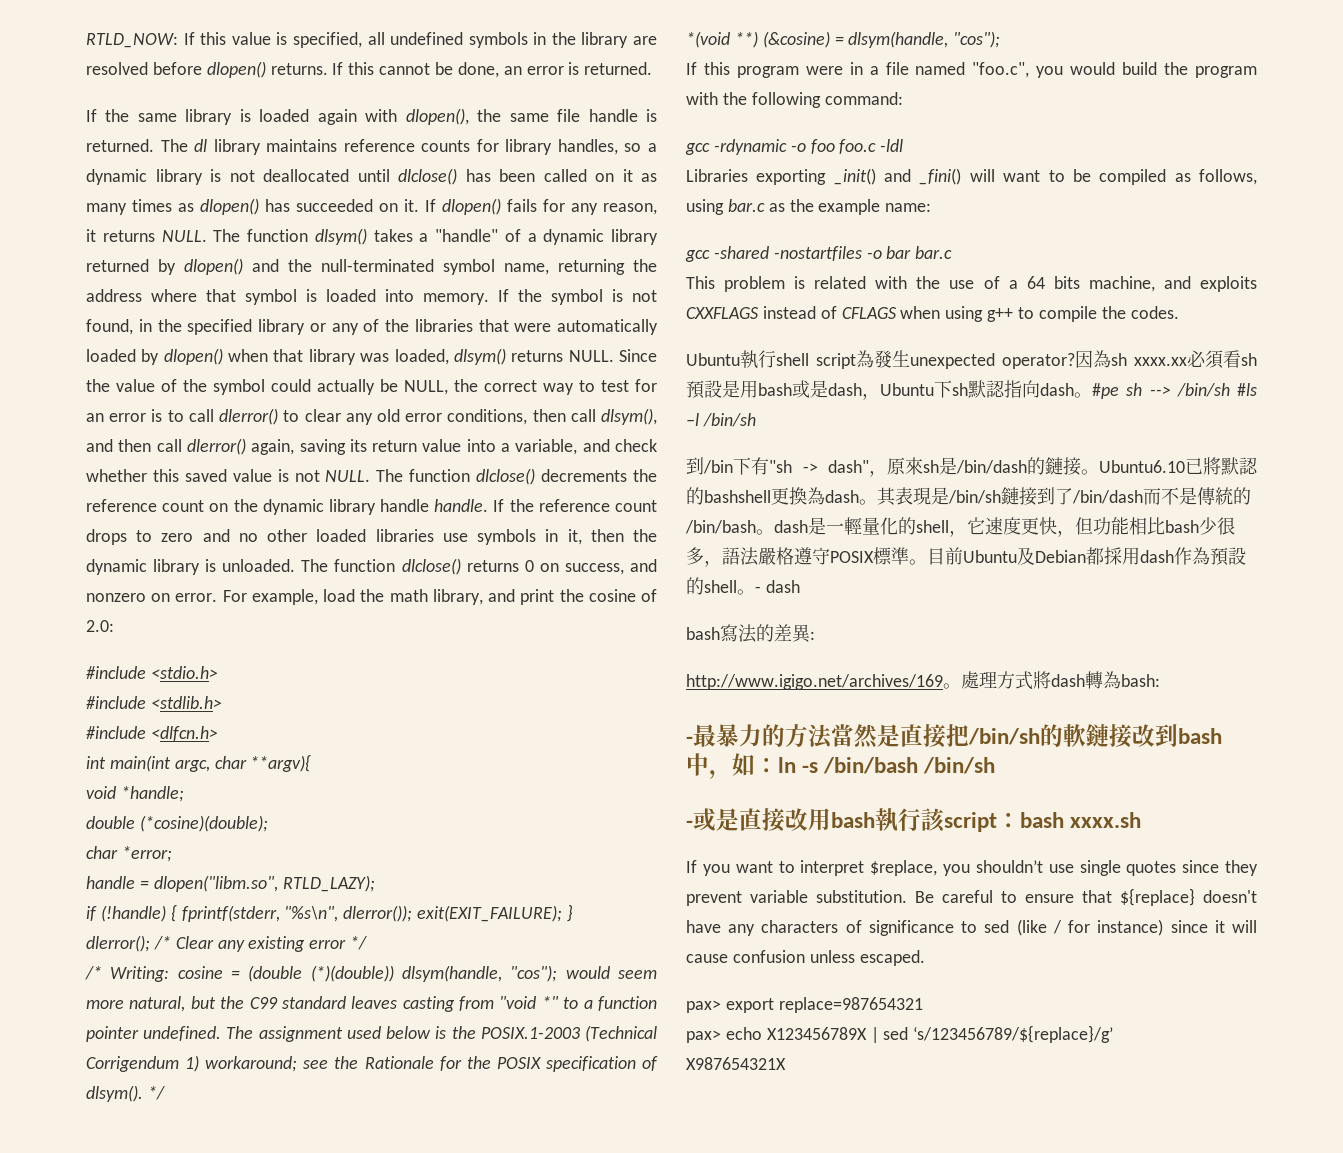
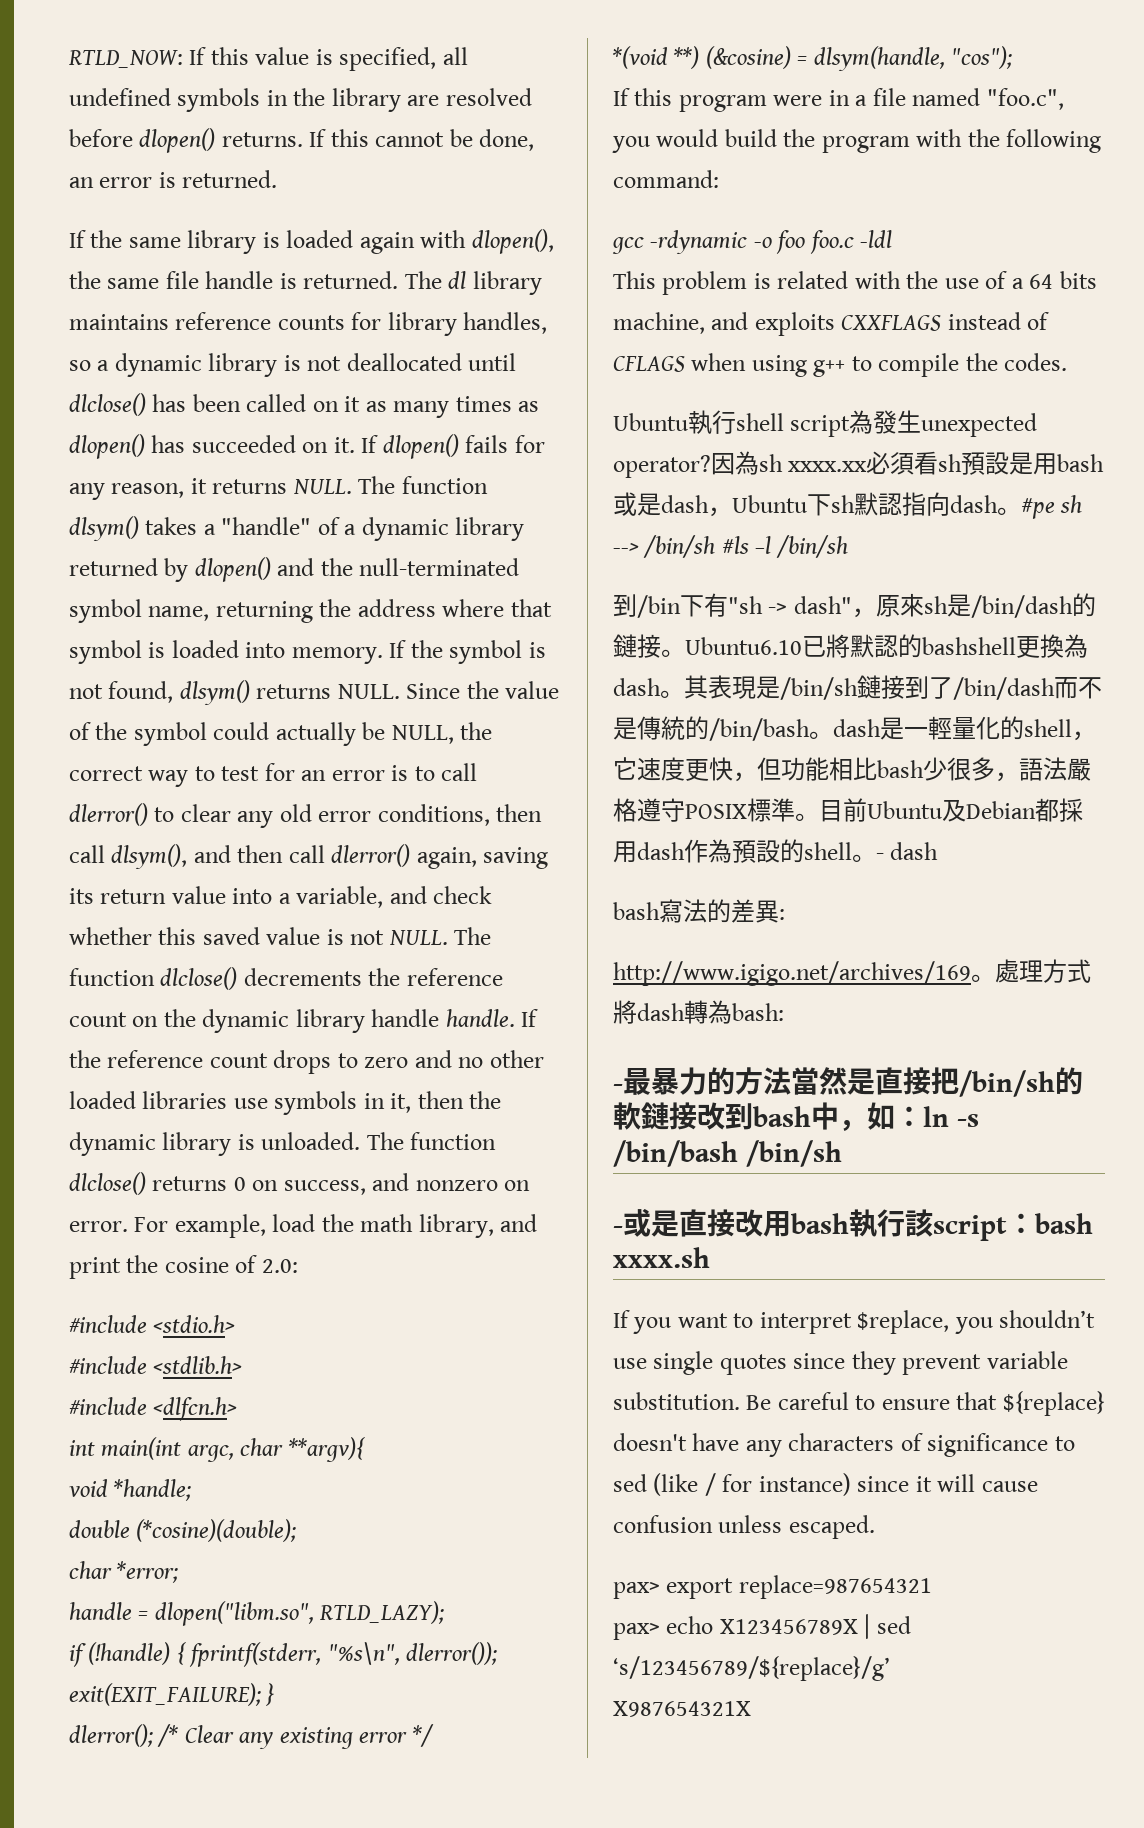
[138,319,658,335] [86,348,449,365] in the specified library or any of the libraries that were automatically loaded by dlopen() when that library was loaded, -> (174, 692) none
[85,965,657,982] [86,996,658,1012] [86,1025,657,1042] [86,1055,659,1072] [86,1085,165,1102] // /* Writing: cosine = (double (*)(double)) dlsym(handle, "cos"); would seem more natural, but the C99 standard leaves casting from "void *" to a function pointer undefined. The assignment used below is the POSIX.1-2003 (Technical Corrigendum 1) workaround; see the Rationale for the POSIX specification of dlsym(). */ -> (434, 1735) none
[686,168,1257,185] [686,199,932,215] [685,246,953,262] // Libraries exporting _init() and _fini() will want to be compiled as follows, using bar.c as the example name: // gcc -shared -nostartfiles -o bar bar.c -> (893, 239) none

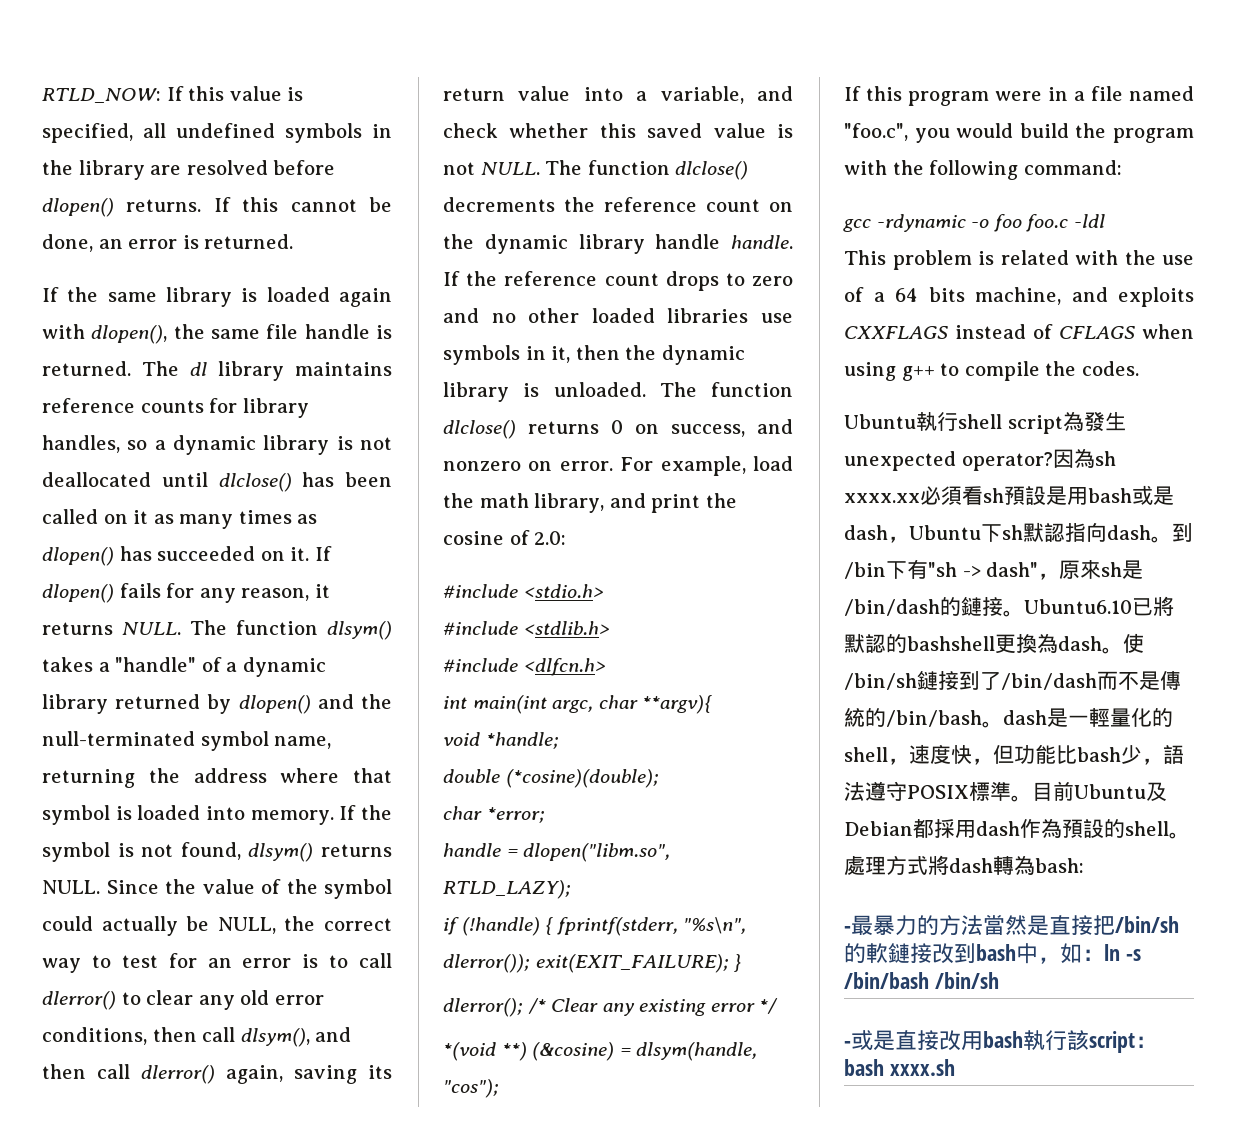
[1021,495,1083,519] [613,535,848,558] #pe sh --> /bin/sh #ls –l /bin/sh // -> (1172, 539) none
[684,675,780,699] 其表現是 -> [1123,633,1144,653] 使
[613,757,709,781] 它速度更 -> [909,744,951,764] 速度
[829,757,853,781] 相 -> (1056, 754) none
[947,757,1091,782] [613,798,637,822] 很多，語法嚴格 -> [1142,745,1184,765] [844,782,865,801] ，語法
[876,842,939,860] [613,899,785,923] [613,961,995,986] - dash // bash寫法的差異: // http://www.igigo.net/archives/169。 -> (1190, 835) none
[613,1310,1096,1334] [613,1351,1068,1375] [613,1391,1105,1416] [613,1433,1075,1457] [613,1473,1038,1496] [613,1515,875,1539] [613,1575,932,1599] [613,1614,911,1640] [613,1656,890,1681] [613,1701,751,1717] // If you want to interpret $replace, you shouldn’t use single quotes since they prevent variable substitution. Be careful to ensure that ${replace} doesn't have any characters of significance to sed (like / for instance) since it will cause confusion unless escaped. // pax> export replace=987654321 // pax> echo X123456789X | sed ‘s/123456789/${replace}/g’ // X987654321X -> (955, 1067) none

